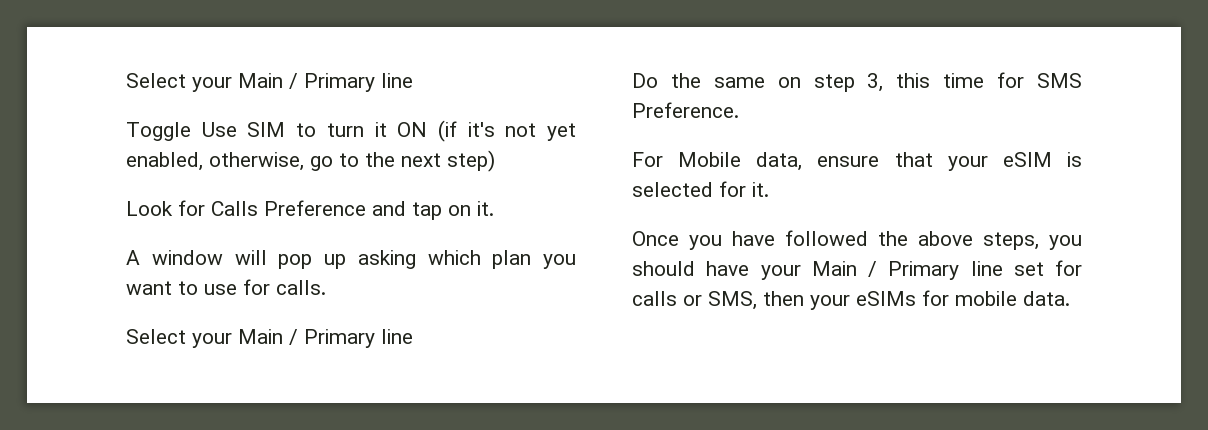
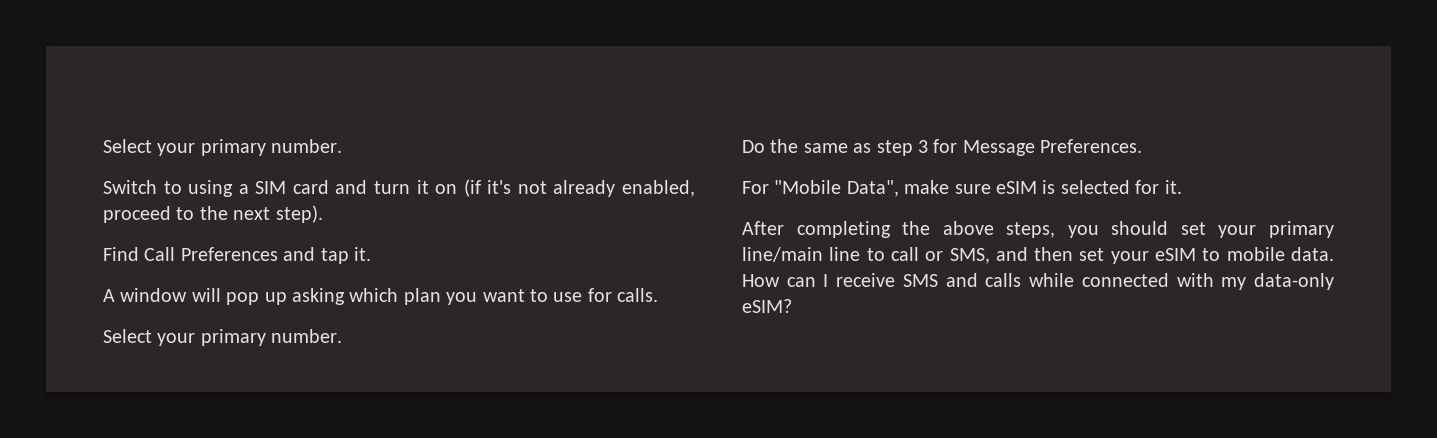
[126,73,413,92] [126,122,317,141] Select your Main / Primary line // Toggle Use SIM to -> [103,139,343,156] [103,180,368,197] Select your primary number. // Switch to using a SIM card and
[397,122,428,137] ON -> [435,184,458,194] on
[547,123,576,141] [126,150,495,172] [126,200,366,216] yet enabled, otherwise, go to the next step) // Look for Calls Preference -> [553,180,695,197] [103,205,323,223] [103,247,278,261] already enabled, proceed to the next step). // Find Call Preferences
[448,205,471,216] on -> (349, 256) none
[238,329,413,348] Main / Primary line -> [200,329,343,346] primary number.
[777,72,1082,92] [632,102,739,118] [632,152,988,171] on step 3, this time for SMS Preference. // For Mobile data, ensure that your -> [853,139,1143,156] [742,180,991,197] as step 3 for Message Preferences. // For "Mobile Data", make sure
[632,230,868,250] Once you have followed -> [742,221,891,238] After completing
[706,260,1082,280] [632,290,1070,310] have your Main / Primary line set for calls or SMS, then your eSIMs for mobile data. -> [1180,221,1334,238] [742,247,1334,264] [742,273,1334,290] [742,299,792,313] set your primary line/main line to call or SMS, and then set your eSIM to mobile data. How can I receive SMS and calls while connected with my data-only eSIM?

